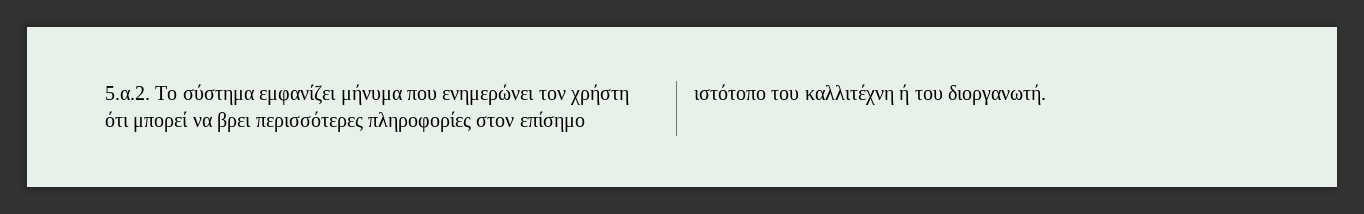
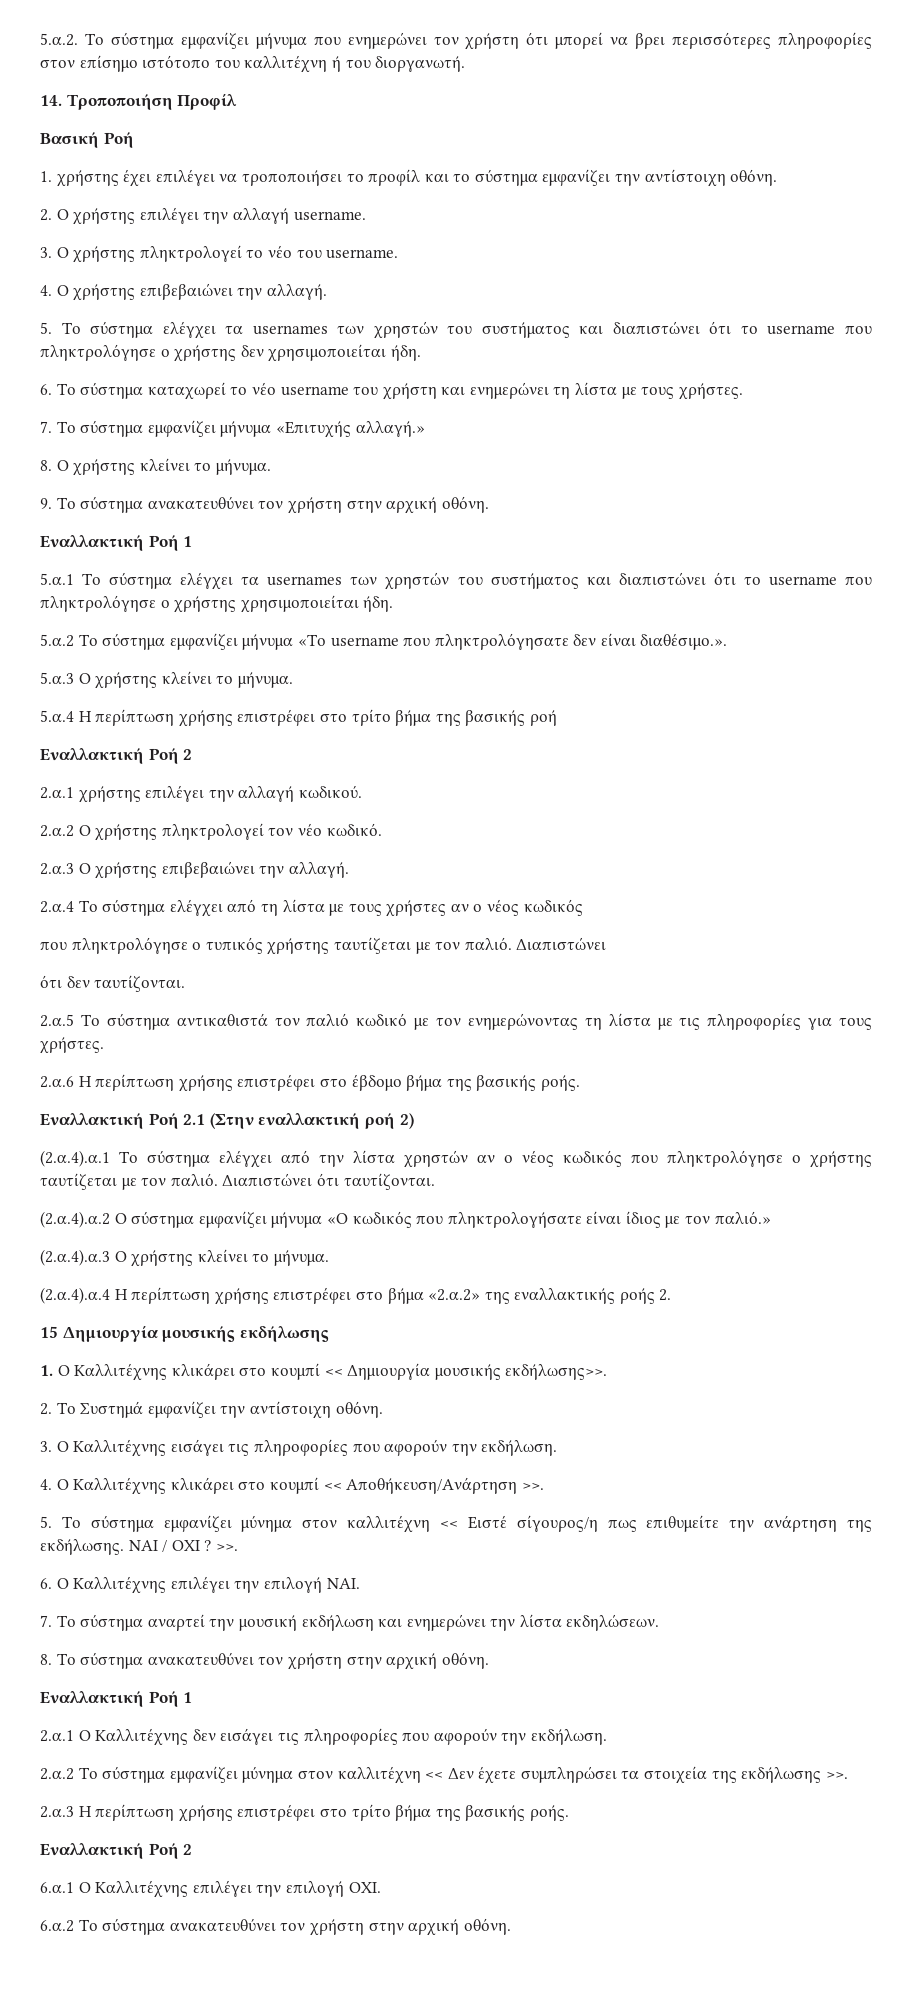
(1046, 94) none -> [40,93,238,110] [40,132,134,148] [40,169,778,187] [40,207,366,225] [40,245,399,263] [40,283,327,301] [40,321,872,339] [40,344,421,362] [40,382,743,400] [40,420,425,438] [40,458,271,476] [40,496,489,514] [40,535,193,551] [40,572,873,590] [40,595,394,613] [40,633,728,650] [40,671,293,689] [40,709,557,727] [40,748,193,764] [40,785,362,803] [40,823,382,841] [40,861,349,879] [40,899,583,917] [40,937,607,955] [40,975,186,992] [40,1013,872,1030] [40,1037,104,1054] [40,1074,580,1092] [40,1113,414,1129] [40,1150,872,1168] [40,1173,435,1190] [40,1211,771,1228] [40,1249,329,1267] [40,1287,672,1305] [40,1325,329,1342] [40,1363,608,1381] [40,1401,383,1419] [40,1439,558,1457] [40,1477,544,1495] [40,1515,872,1533] [40,1539,238,1555] [40,1576,360,1594] [40,1614,660,1631] [40,1652,489,1670] [40,1691,193,1707] [40,1728,607,1746] [40,1766,848,1784] [40,1804,569,1822] [40,1843,193,1859] [40,1880,381,1898] [40,1918,511,1936] // 14. Τροποποιήση Προφίλ // Βασική Ροή // 1. χρήστης έχει επιλέγει να τροποποιήσει το προφίλ και το σύστημα εμφανίζει την αντίστοιχη οθόνη. // 2. Ο χρήστης επιλέγει την αλλαγή username. // 3. Ο χρήστης πληκτρολογεί το νέο του username. // 4. Ο χρήστης επιβεβαιώνει την αλλαγή. // 5. Το σύστημα ελέγχει τα usernames των χρηστών του συστήματος και διαπιστώνει ότι το username που πληκτρολόγησε ο χρήστης δεν χρησιμοποιείται ήδη. // 6. Το σύστημα καταχωρεί το νέο username του χρήστη και ενημερώνει τη λίστα με τους χρήστες. // 7. Το σύστημα εμφανίζει μήνυμα «Επιτυχής αλλαγή.» // 8. Ο χρήστης κλείνει το μήνυμα. // 9. Το σύστημα ανακατευθύνει τον χρήστη στην αρχική οθόνη. // Εναλλακτική Ροή 1 // 5.α.1 Το σύστημα ελέγχει τα usernames των χρηστών του συστήματος και διαπιστώνει ότι το username που πληκτρολόγησε o χρήστης χρησιμοποιείται ήδη. // 5.α.2 Το σύστημα εμφανίζει μήνυμα «Το username που πληκτρολόγησατε δεν είναι διαθέσιμο.». // 5.α.3 Ο χρήστης κλείνει το μήνυμα. // 5.α.4 Η περίπτωση χρήσης επιστρέφει στο τρίτο βήμα της βασικής ροή // Εναλλακτική Ροή 2 // 2.α.1 χρήστης επιλέγει την αλλαγή κωδικού. // 2.α.2 Ο χρήστης πληκτρολογεί τον νέο κωδικό. // 2.α.3 Ο χρήστης επιβεβαιώνει την αλλαγή. // 2.α.4 Το σύστημα ελέγχει από τη λίστα με τους χρήστες αν ο νέος κωδικός // που πληκτρολόγησε ο τυπικός χρήστης ταυτίζεται με τον παλιό. Διαπιστώνει // ότι δεν ταυτίζονται. // 2.α.5 Το σύστημα αντικαθιστά τον παλιό κωδικό με τον ενημερώνοντας τη λίστα με τις πληροφορίες για τους χρήστες. // 2.α.6 Η περίπτωση χρήσης επιστρέφει στο έβδομο βήμα της βασικής ροής. // Εναλλακτική Ροή 2.1 (Στην εναλλακτική ροή 2) // (2.α.4).α.1 Το σύστημα ελέγχει από την λίστα χρηστών αν ο νέος κωδικός που πληκτρολόγησε ο χρήστης ταυτίζεται με τον παλιό. Διαπιστώνει ότι ταυτίζονται. // (2.α.4).α.2 Ο σύστημα εμφανίζει μήνυμα «Ο κωδικός που πληκτρολογήσατε είναι ίδιος με τον παλιό.» // (2.α.4).α.3 Ο χρήστης κλείνει το μήνυμα. // (2.α.4).α.4 Η περίπτωση χρήσης επιστρέφει στο βήμα «2.α.2» της εναλλακτικής ροής 2. // 15 Δημιουργία μουσικής εκδήλωσης // 1. O Καλλιτέχνης κλικάρει στο κουμπί << Δημιουργία μουσικής εκδήλωσης>>. // 2. Το Συστημά εμφανίζει την αντίστοιχη οθόνη. // 3. Ο Καλλιτέχνης εισάγει τις πληροφορίες που αφορούν την εκδήλωση. // 4. Ο Καλλιτέχνης κλικάρει στο κουμπί << Αποθήκευση/Ανάρτηση >>. // 5. Το σύστημα εμφανίζει μύνημα στον καλλιτέχνη << Ειστέ σίγουρος/η πως επιθυμείτε την ανάρτηση της εκδήλωσης. ΝΑΙ / ΟΧΙ ? >>. // 6. Ο Καλλιτέχνης επιλέγει την επιλογή ΝΑΙ. // 7. Το σύστημα αναρτεί την μουσική εκδήλωση και ενημερώνει την λίστα εκδηλώσεων. // 8. Το σύστημα ανακατευθύνει τον χρήστη στην αρχική οθόνη. // Εναλλακτική Ροή 1 // 2.α.1 Ο Καλλιτέχνης δεν εισάγει τις πληροφορίες που αφορούν την εκδήλωση. // 2.α.2 Το σύστημα εμφανίζει μύνημα στον καλλιτέχνη << Δεν έχετε συμπληρώσει τα στοιχεία της εκδήλωσης >>. // 2.α.3 Η περίπτωση χρήσης επιστρέφει στο τρίτο βήμα της βασικής ροής. // Εναλλακτική Ροή 2 // 6.α.1 Ο Καλλιτέχνης επιλέγει την επιλογή ΟΧΙ. // 6.α.2 Το σύστημα ανακατευθύνει τον χρήστη στην αρχική οθόνη.

